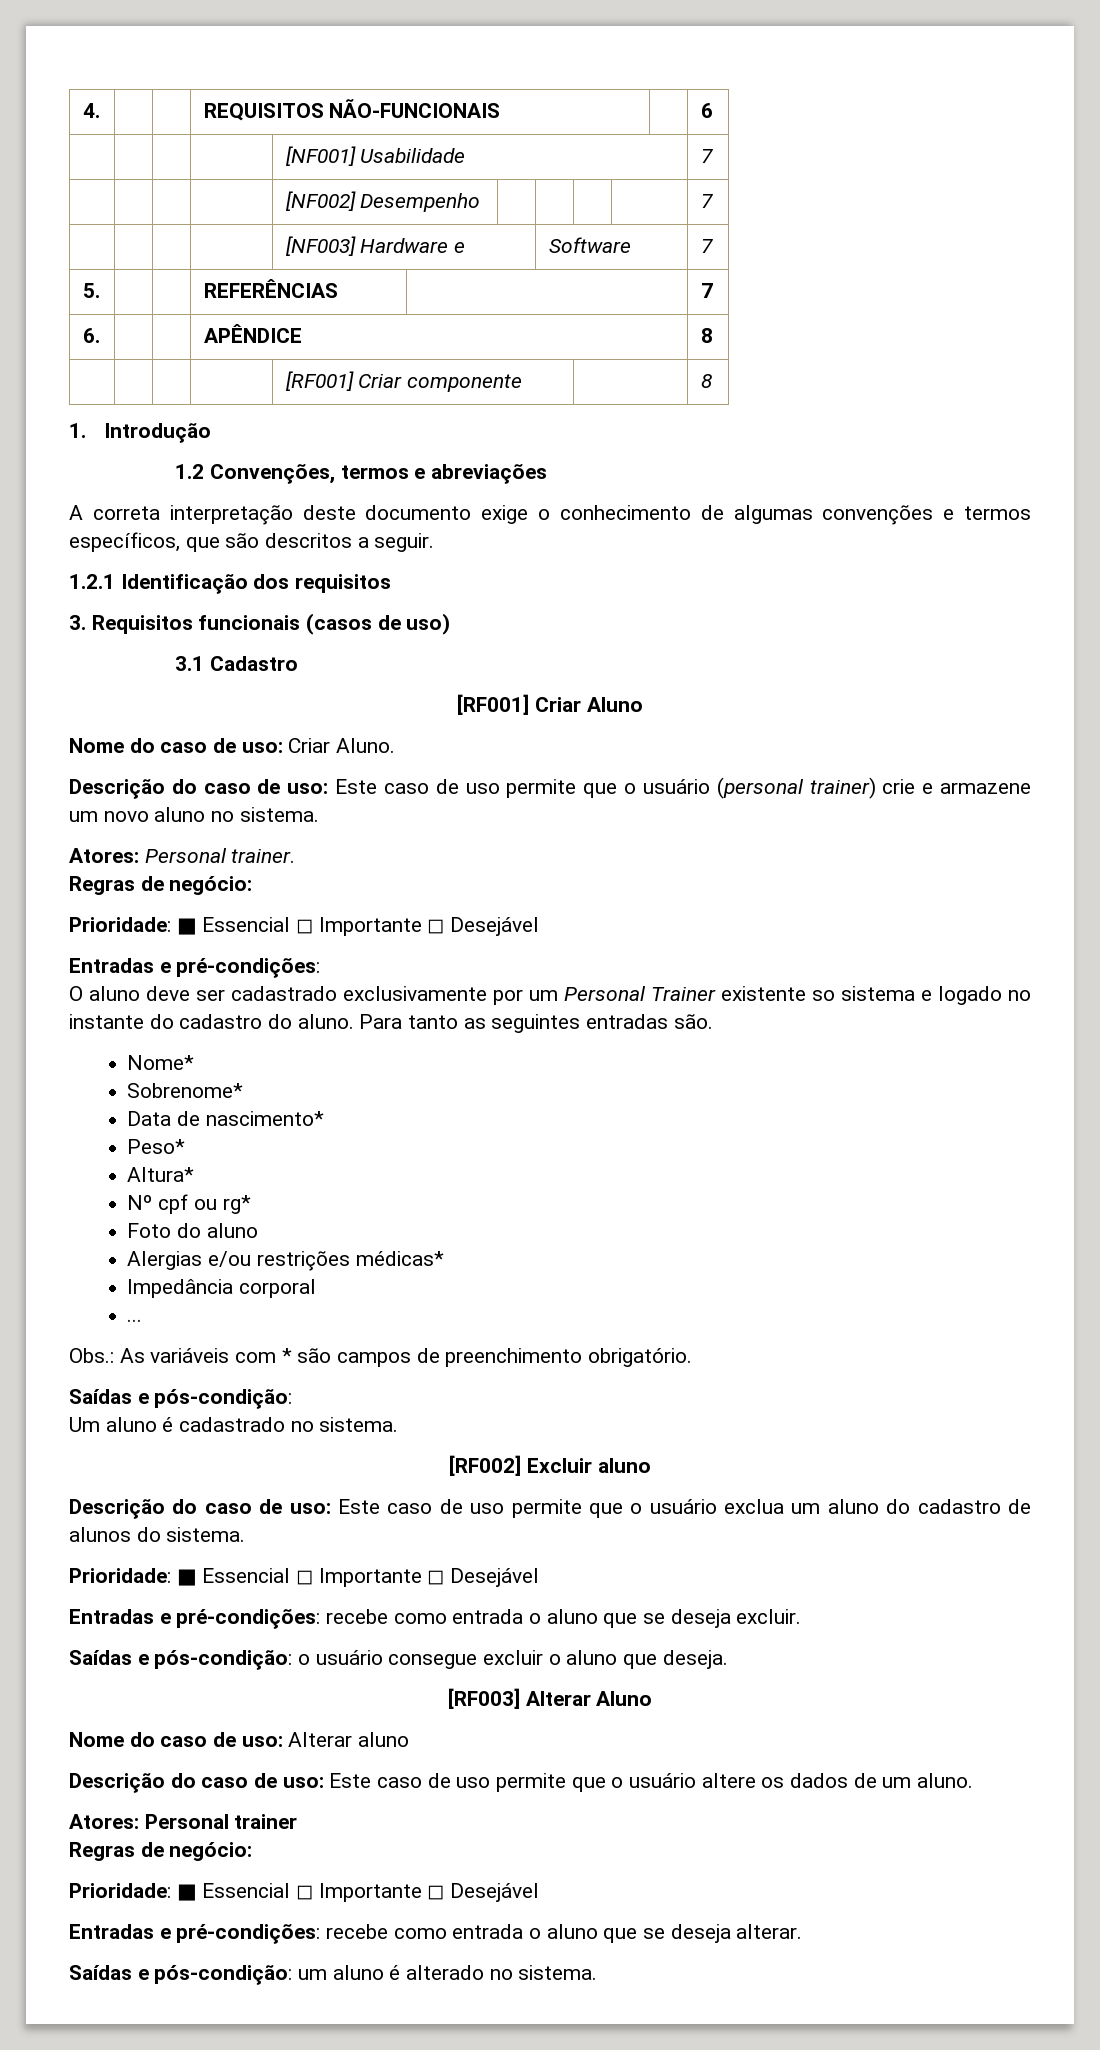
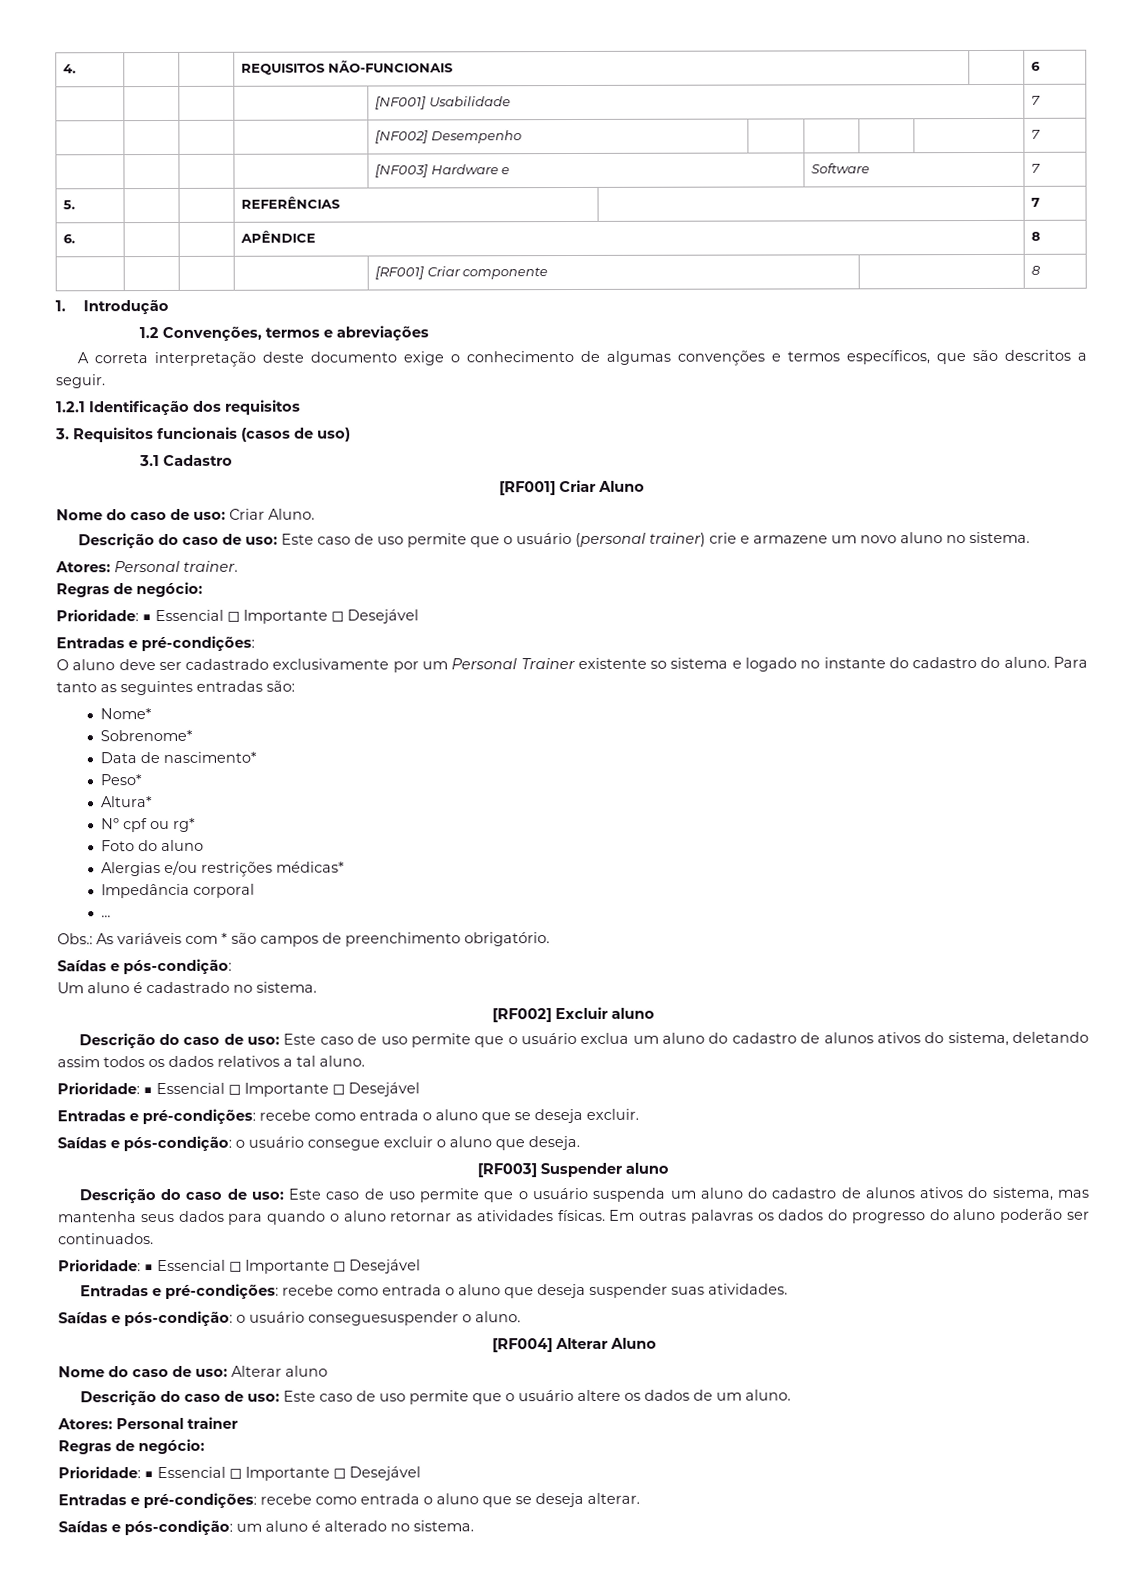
[673,1014,713,1029] são. -> [266,680,295,692] são:
[136,1527,246,1542] do sistema. -> [876,1031,1090,1047] [57,1055,365,1068] ativos do sistema, deletando assim todos os dados relativos a tal aluno.
(520, 1698) none -> [540,1162,669,1178] [78,1186,1090,1205] [58,1208,1091,1225] [58,1233,154,1245] [58,1259,421,1274] [79,1283,788,1300] [58,1310,521,1328] [491,1338,553,1353] Suspender aluno // Descrição do caso de uso: Este caso de uso permite que o usuário suspenda um aluno do cadastro de alunos ativos do sistema, mas mantenha seus dados para quando o aluno retornar as atividades físicas. Em outras palavras os dados do progresso do aluno poderão ser continuados. // Prioridade: ■ Essencial ◻ Importante ◻ Desejável // Entradas e pré-condições: recebe como entrada o aluno que deseja suspender suas atividades. // Saídas e pós-condição: o usuário conseguesuspender o aluno. // [RF004]

